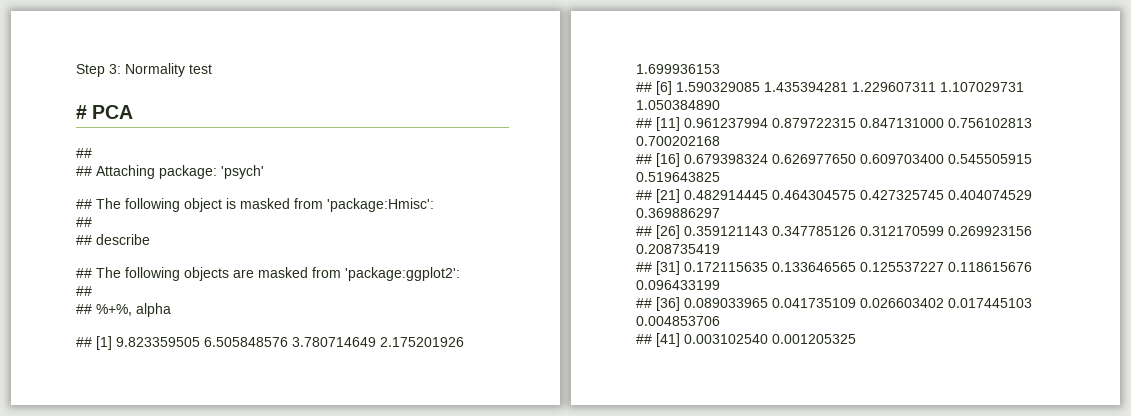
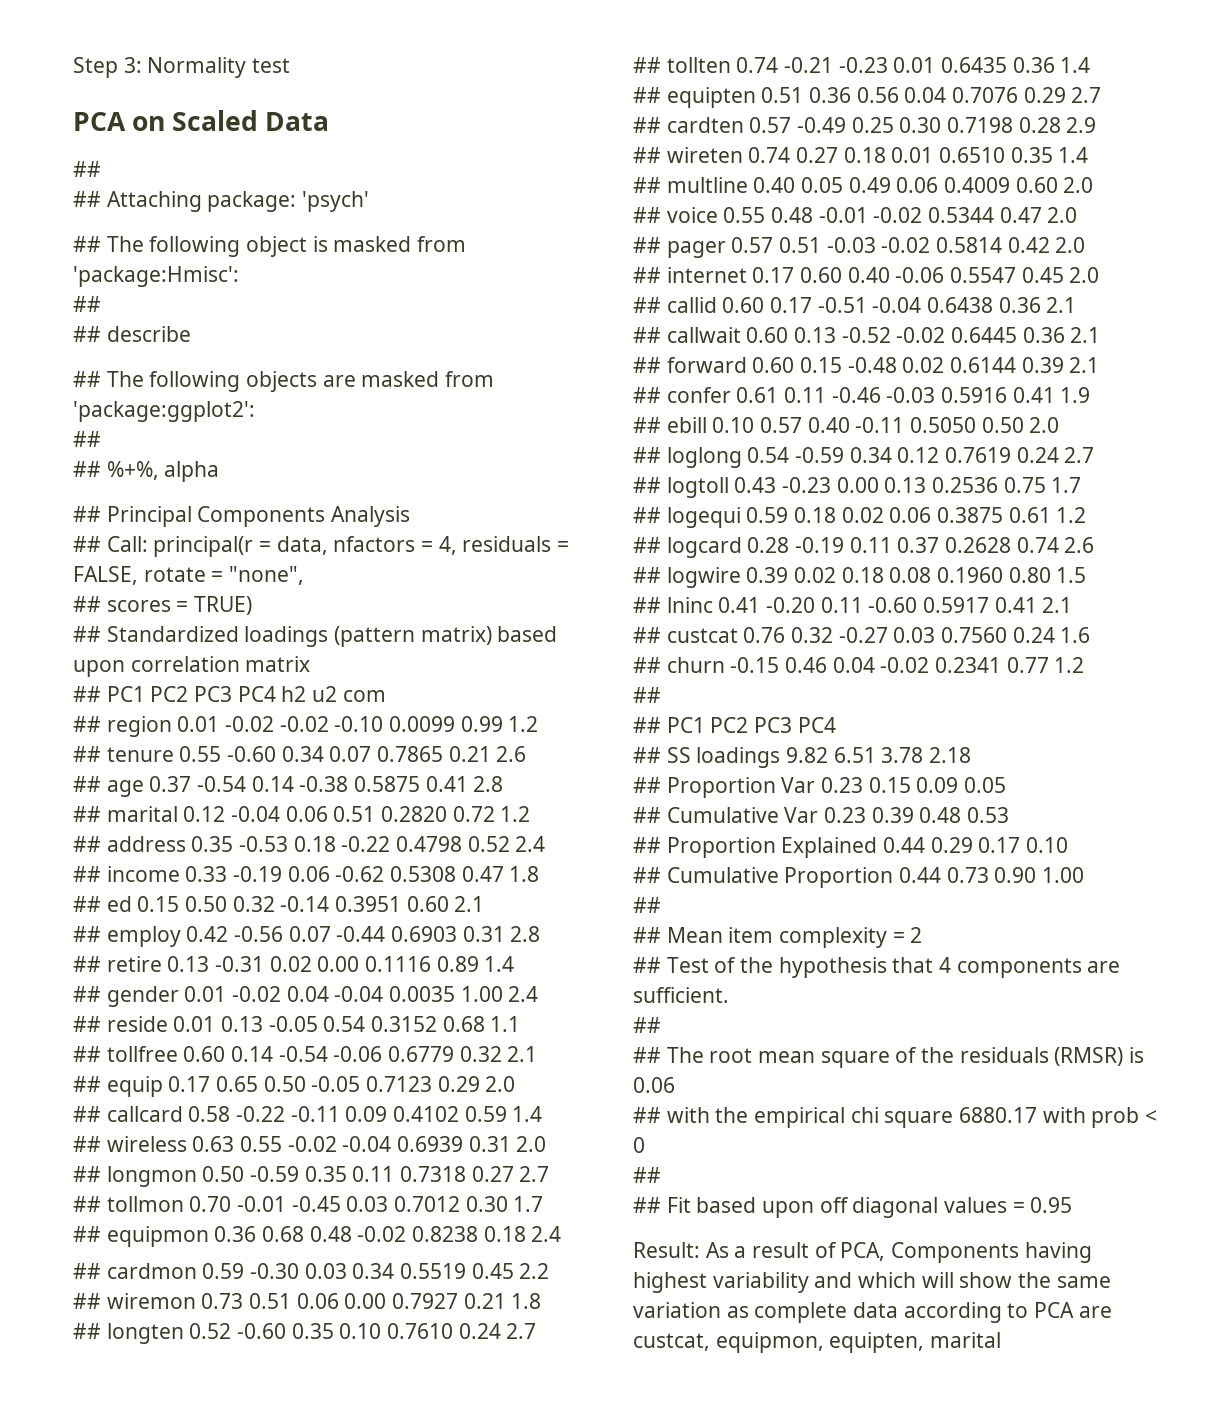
[76,105,134,119] # PCA -> [73,110,330,131] PCA on Scaled Data
[96,336,464,350] [636,64,720,74] [636,81,1024,95] [636,100,720,110] [636,117,1032,131] [636,136,720,146] [636,153,1032,167] [636,172,720,182] [636,189,1032,203] [636,208,720,218] [636,225,1032,239] [636,244,720,254] [636,261,1032,275] [636,280,720,290] [636,297,1032,311] [636,316,720,326] [636,333,856,347] [1] 9.823359505 6.505848576 3.780714649 2.175201926 1.699936153 // ## [6] 1.590329085 1.435394281 1.229607311 1.107029731 1.050384890 // ## [11] 0.961237994 0.879722315 0.847131000 0.756102813 0.700202168 // ## [16] 0.679398324 0.626977650 0.609703400 0.545505915 0.519643825 // ## [21] 0.482914445 0.464304575 0.427325745 0.404074529 0.369886297 // ## [26] 0.359121143 0.347785126 0.312170599 0.269923156 0.208735419 // ## [31] 0.172115635 0.133646565 0.125537227 0.118615676 0.096433199 // ## [36] 0.089033965 0.041735109 0.026603402 0.017445103 0.004853706 // ## [41] 0.003102540 0.001205325 -> [106,506,411,527] [73,536,570,557] [73,566,305,585] [73,596,253,615] [73,626,558,647] [73,656,311,677] [73,686,386,702] [73,716,539,737] [73,746,527,762] [73,776,504,797] [73,806,531,822] [73,836,546,852] [73,866,540,882] [73,896,485,912] [73,926,541,947] [73,956,515,972] [73,986,539,1007] [73,1016,521,1032] [73,1046,538,1062] [73,1076,516,1097] [73,1106,543,1122] [73,1136,547,1152] [73,1166,550,1187] [73,1196,544,1212] [73,1226,562,1247] [73,1263,550,1279] [73,1293,542,1309] [73,1323,537,1344] [633,57,1091,73] [633,87,1102,108] [633,117,1097,133] [633,147,1089,163] [633,177,1094,193] [633,207,1078,223] [633,237,1086,258] [633,267,1100,283] [633,297,1077,313] [633,327,1101,343] [633,357,1100,373] [633,387,1091,403] [633,417,1060,433] [633,447,1095,468] [633,477,1082,498] [633,507,1087,528] [633,537,1095,558] [633,567,1087,588] [633,597,1073,613] [633,627,1091,643] [633,657,1085,673] [633,687,661,703] [633,717,836,733] [633,747,972,768] [633,777,1007,798] [633,807,1010,823] [633,837,1069,858] [633,867,1085,888] [633,897,661,913] [633,927,923,948] [633,957,1121,978] [633,987,729,1003] [633,1017,661,1033] [633,1047,1145,1068] [633,1077,675,1093] [633,1107,1158,1128] [633,1137,645,1153] [633,1167,661,1183] [633,1197,1073,1218] [633,1242,1092,1263] [633,1272,1111,1293] [633,1302,1112,1323] [633,1332,1002,1353] Principal Components Analysis // ## Call: principal(r = data, nfactors = 4, residuals = FALSE, rotate = "none", // ## scores = TRUE) // ## Standardized loadings (pattern matrix) based upon correlation matrix // ## PC1 PC2 PC3 PC4 h2 u2 com // ## region 0.01 -0.02 -0.02 -0.10 0.0099 0.99 1.2 // ## tenure 0.55 -0.60 0.34 0.07 0.7865 0.21 2.6 // ## age 0.37 -0.54 0.14 -0.38 0.5875 0.41 2.8 // ## marital 0.12 -0.04 0.06 0.51 0.2820 0.72 1.2 // ## address 0.35 -0.53 0.18 -0.22 0.4798 0.52 2.4 // ## income 0.33 -0.19 0.06 -0.62 0.5308 0.47 1.8 // ## ed 0.15 0.50 0.32 -0.14 0.3951 0.60 2.1 // ## employ 0.42 -0.56 0.07 -0.44 0.6903 0.31 2.8 // ## retire 0.13 -0.31 0.02 0.00 0.1116 0.89 1.4 // ## gender 0.01 -0.02 0.04 -0.04 0.0035 1.00 2.4 // ## reside 0.01 0.13 -0.05 0.54 0.3152 0.68 1.1 // ## tollfree 0.60 0.14 -0.54 -0.06 0.6779 0.32 2.1 // ## equip 0.17 0.65 0.50 -0.05 0.7123 0.29 2.0 // ## callcard 0.58 -0.22 -0.11 0.09 0.4102 0.59 1.4 // ## wireless 0.63 0.55 -0.02 -0.04 0.6939 0.31 2.0 // ## longmon 0.50 -0.59 0.35 0.11 0.7318 0.27 2.7 // ## tollmon 0.70 -0.01 -0.45 0.03 0.7012 0.30 1.7 // ## equipmon 0.36 0.68 0.48 -0.02 0.8238 0.18 2.4 // ## cardmon 0.59 -0.30 0.03 0.34 0.5519 0.45 2.2 // ## wiremon 0.73 0.51 0.06 0.00 0.7927 0.21 1.8 // ## longten 0.52 -0.60 0.35 0.10 0.7610 0.24 2.7 // ## tollten 0.74 -0.21 -0.23 0.01 0.6435 0.36 1.4 // ## equipten 0.51 0.36 0.56 0.04 0.7076 0.29 2.7 // ## cardten 0.57 -0.49 0.25 0.30 0.7198 0.28 2.9 // ## wireten 0.74 0.27 0.18 0.01 0.6510 0.35 1.4 // ## multline 0.40 0.05 0.49 0.06 0.4009 0.60 2.0 // ## voice 0.55 0.48 -0.01 -0.02 0.5344 0.47 2.0 // ## pager 0.57 0.51 -0.03 -0.02 0.5814 0.42 2.0 // ## internet 0.17 0.60 0.40 -0.06 0.5547 0.45 2.0 // ## callid 0.60 0.17 -0.51 -0.04 0.6438 0.36 2.1 // ## callwait 0.60 0.13 -0.52 -0.02 0.6445 0.36 2.1 // ## forward 0.60 0.15 -0.48 0.02 0.6144 0.39 2.1 // ## confer 0.61 0.11 -0.46 -0.03 0.5916 0.41 1.9 // ## ebill 0.10 0.57 0.40 -0.11 0.5050 0.50 2.0 // ## loglong 0.54 -0.59 0.34 0.12 0.7619 0.24 2.7 // ## logtoll 0.43 -0.23 0.00 0.13 0.2536 0.75 1.7 // ## logequi 0.59 0.18 0.02 0.06 0.3875 0.61 1.2 // ## logcard 0.28 -0.19 0.11 0.37 0.2628 0.74 2.6 // ## logwire 0.39 0.02 0.18 0.08 0.1960 0.80 1.5 // ## lninc 0.41 -0.20 0.11 -0.60 0.5917 0.41 2.1 // ## custcat 0.76 0.32 -0.27 0.03 0.7560 0.24 1.6 // ## churn -0.15 0.46 0.04 -0.02 0.2341 0.77 1.2 // ## // ## PC1 PC2 PC3 PC4 // ## SS loadings 9.82 6.51 3.78 2.18 // ## Proportion Var 0.23 0.15 0.09 0.05 // ## Cumulative Var 0.23 0.39 0.48 0.53 // ## Proportion Explained 0.44 0.29 0.17 0.10 // ## Cumulative Proportion 0.44 0.73 0.90 1.00 // ## // ## Mean item complexity = 2 // ## Test of the hypothesis that 4 components are sufficient. // ## // ## The root mean square of the residuals (RMSR) is 0.06 // ## with the empirical chi square 6880.17 with prob < 0 // ## // ## Fit based upon off diagonal values = 0.95 // Result: As a result of PCA, Components having highest variability and which will show the same variation as complete data according to PCA are custcat, equipmon, equipten, marital

